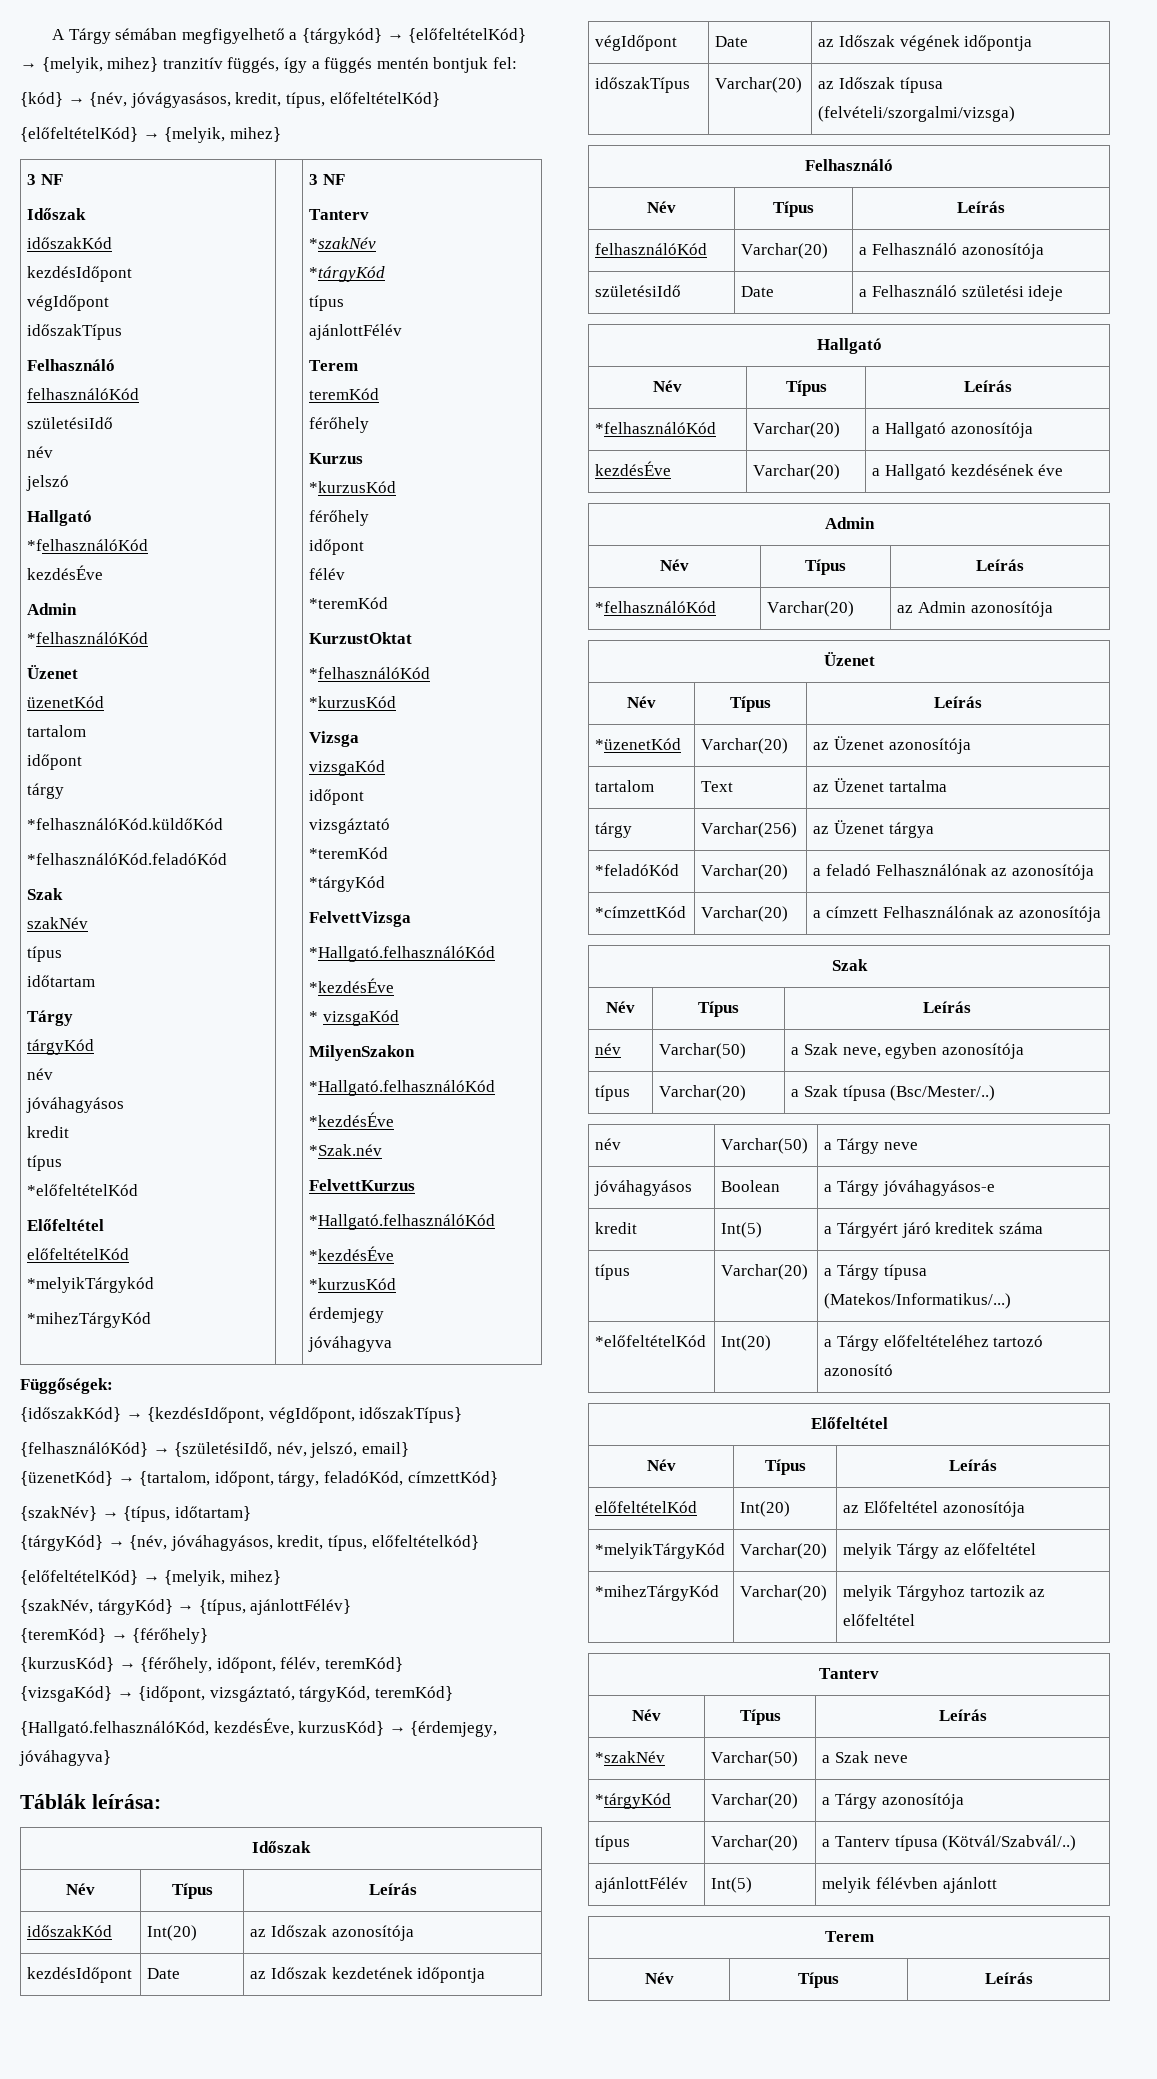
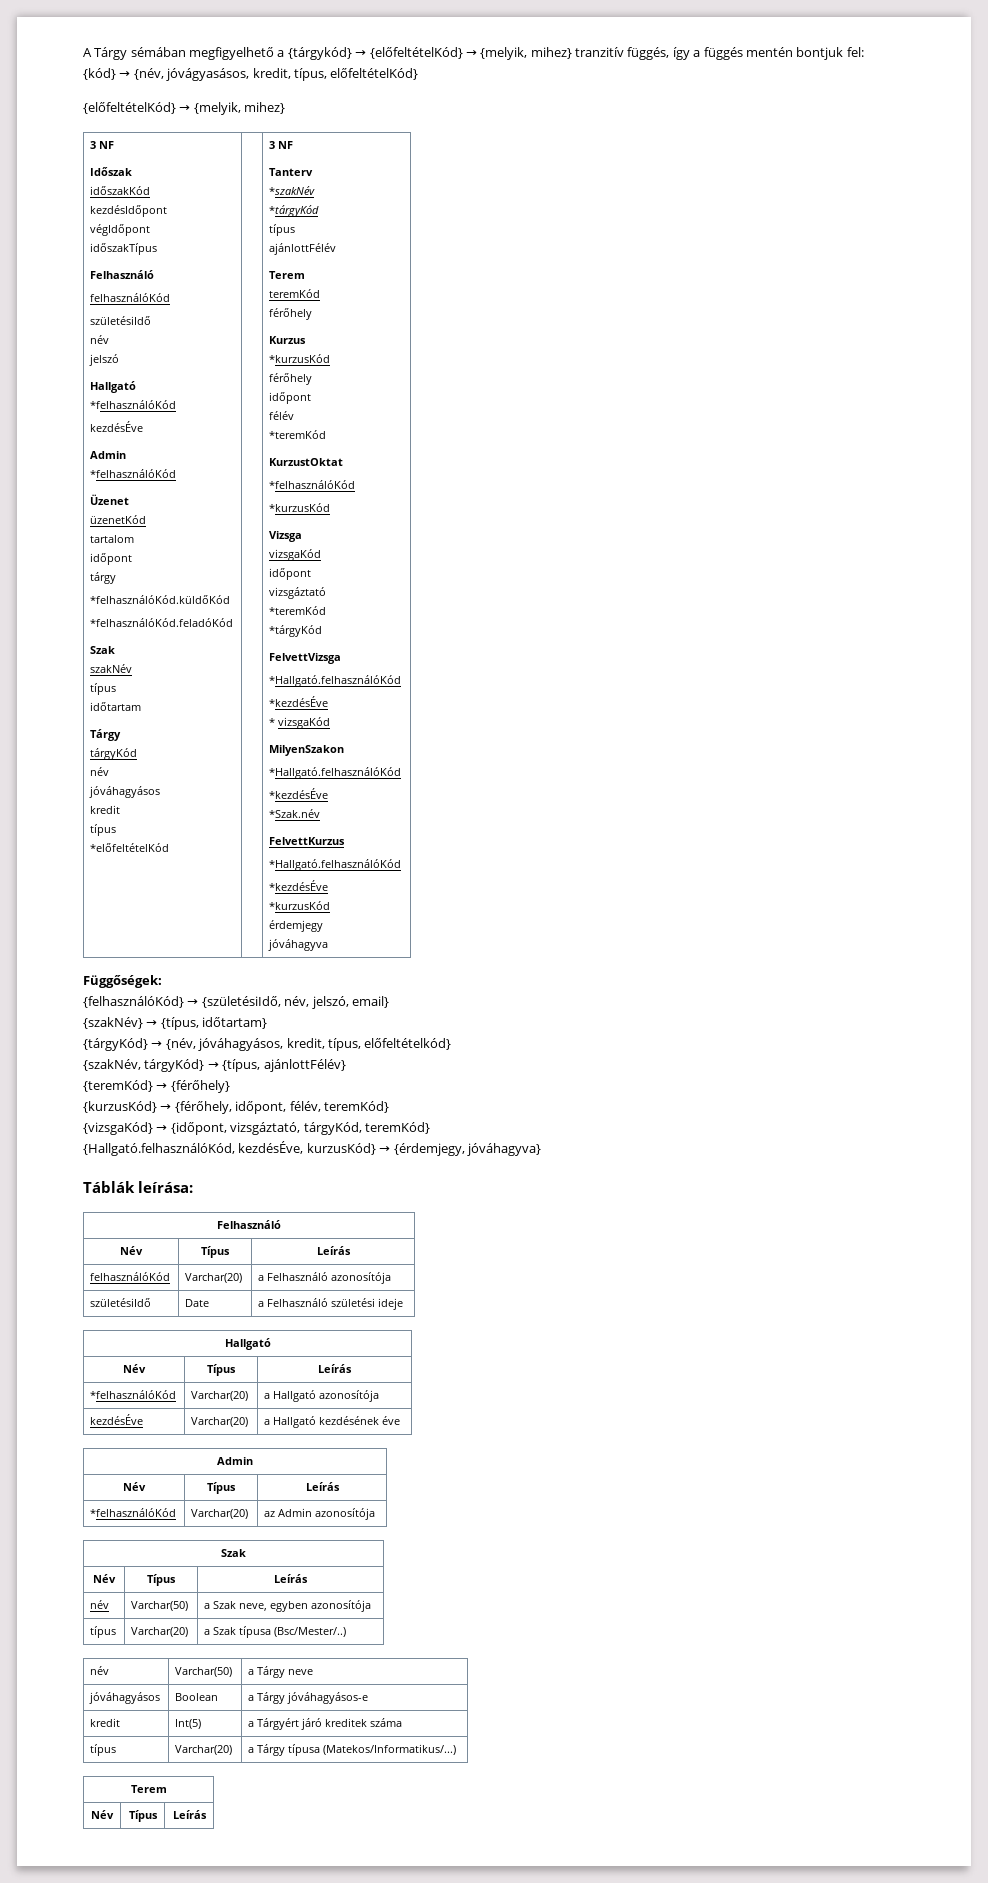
[27,1219,105,1231] [27,1248,130,1260] [27,1277,155,1293] [27,1312,152,1328] // Előfeltétel // előfeltételKód // *melyikTárgykód // *mihezTárgyKód -> (170, 847) none
[20,1407,463,1423] // {időszakKód} → {kezdésIdőpont, végIdőpont, időszakTípus} -> (162, 981) none
[20,1471,498,1487] // {üzenetKód} → {tartalom, időpont, tárgy, feladóKód, címzettKód} -> (389, 1002) none
[20,1570,281,1586] // {előfeltételKód} → {melyik, mihez} -> (452, 1044) none
[252,1841,311,1853] [66,1883,95,1895] [171,1883,213,1899] [368,1883,417,1895] [27,1925,113,1937] [147,1925,198,1941] [250,1925,414,1941] [27,1967,133,1983] [147,1968,181,1979] [250,1967,486,1983] [595,35,678,51] [715,36,749,47] [818,35,1033,51] [595,77,691,93] [715,77,803,93] [818,77,943,93] [818,106,1016,122] // Időszak // Név | Típus | Leírás // időszakKód | Int(20) | az Időszak azonosítója // kezdésIdőpont | Date | az Időszak kezdetének időpontja // végIdőpont | Date | az Időszak végének időpontja // időszakTípus | Varchar(20) | az Időszak típusa (felvételi/szorgalmi/vizsga) -> (193, 1187) none
[823,652,875,666] [627,696,656,708] [730,696,771,712] [934,696,982,708] [595,738,682,750] [701,738,789,754] [813,736,971,754] [595,780,655,792] [701,781,734,792] [813,778,947,792] [595,822,633,838] [701,822,798,838] [813,820,934,838] [595,864,680,876] [701,864,789,880] [813,864,1094,880] [595,906,687,918] [701,906,789,922] [813,906,1101,922] // Üzenet // Név | Típus | Leírás // *üzenetKód | Varchar(20) | az Üzenet azonosítója // tartalom | Text | az Üzenet tartalma // tárgy | Varchar(256) | az Üzenet tárgya // *feladóKód | Varchar(20) | a feladó Felhasználónak az azonosítója // *címzettKód | Varchar(20) | a címzett Felhasználónak az azonosítója -> (376, 1514) none
[595,1335,707,1347] [721,1335,772,1351] [824,1335,1044,1351] [824,1364,894,1376] [810,1417,888,1429] [646,1459,676,1471] [764,1459,806,1475] [949,1459,997,1471] [595,1501,698,1513] [740,1501,791,1517] [843,1501,1025,1517] [595,1543,726,1559] [740,1543,828,1559] [843,1543,1037,1559] [595,1585,720,1601] [740,1585,828,1601] [843,1585,1046,1601] [843,1614,916,1626] [819,1668,879,1679] [632,1709,661,1721] [739,1709,781,1725] [938,1709,987,1721] [595,1751,666,1763] [711,1751,799,1767] [822,1751,908,1763] [595,1793,672,1809] [711,1793,799,1809] [822,1793,964,1809] [595,1835,631,1851] [711,1835,799,1851] [822,1835,1077,1851] [595,1877,689,1893] [711,1877,753,1893] [822,1877,997,1893] // *előfeltételKód | Int(20) | a Tárgy előfeltételéhez tartozó azonosító // Előfeltétel // Név | Típus | Leírás // előfeltételKód | Int(20) | az Előfeltétel azonosítója // *melyikTárgyKód | Varchar(20) | melyik Tárgy az előfeltétel // *mihezTárgyKód | Varchar(20) | melyik Tárgyhoz tartozik az előfeltétel // Tanterv // Név | Típus | Leírás // *szakNév | Varchar(50) | a Szak neve // *tárgyKód | Varchar(20) | a Tárgy azonosítója // típus | Varchar(20) | a Tanterv típusa (Kötvál/Szabvál/..) // ajánlottFélév | Int(5) | melyik félévben ajánlott -> (457, 1749) none

